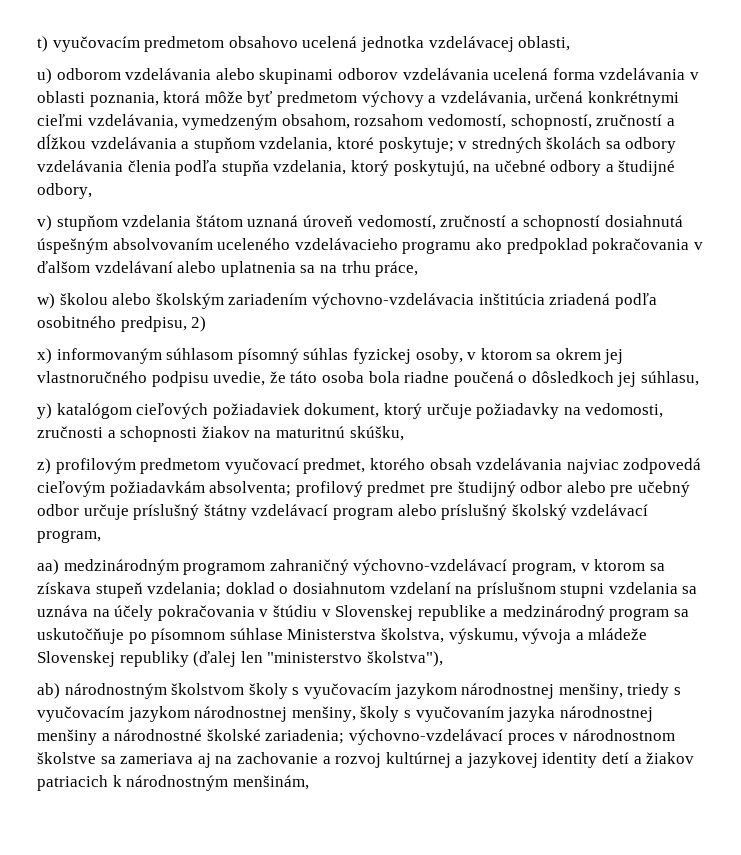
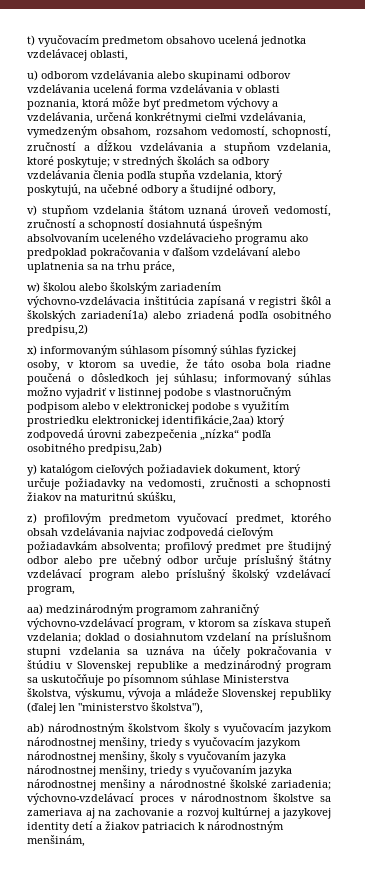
(545, 299) none -> [197,296,331,308] [27,310,182,322] zapísaná v registri škôl a školských zariadení1a) alebo
[120,316,207,332] predpisu, 2) -> [27,324,88,336] predpisu,2)
[555,348,624,364] [37,371,209,387] okrem jej vlastnoručného podpisu -> (134, 365) none
[641,371,700,386] súhlasu, -> [174,373,331,385] [27,387,292,399] [27,401,290,413] [27,415,285,427] [27,429,271,441] [27,443,162,455] súhlasu; informovaný súhlas možno vyjadriť v listinnej podobe s vlastnoručným podpisom alebo v elektronickej podobe s využitím prostriedku elektronickej identifikácie,2aa) ktorý zodpovedá úrovni zabezpečenia „nízka“ podľa osobitného predpisu,2ab)
(653, 714) none -> [99,765,292,777] [27,779,96,791] menšiny, triedy s vyučovaním jazyka národnostnej

